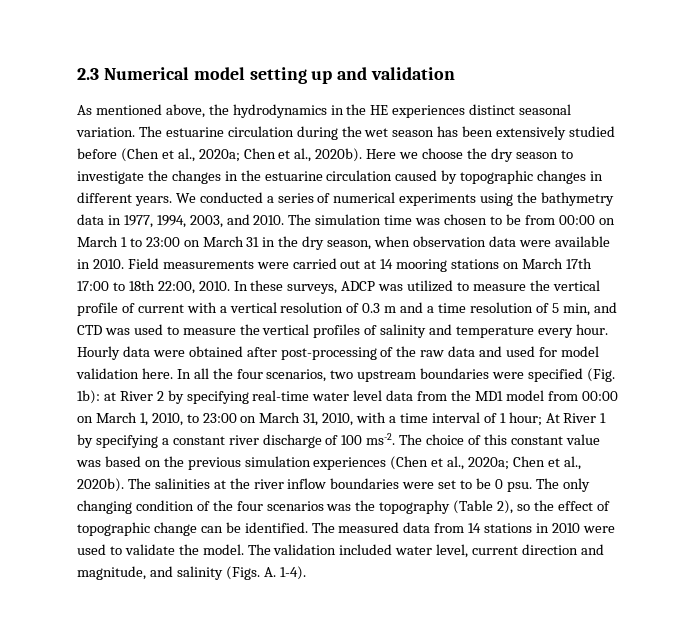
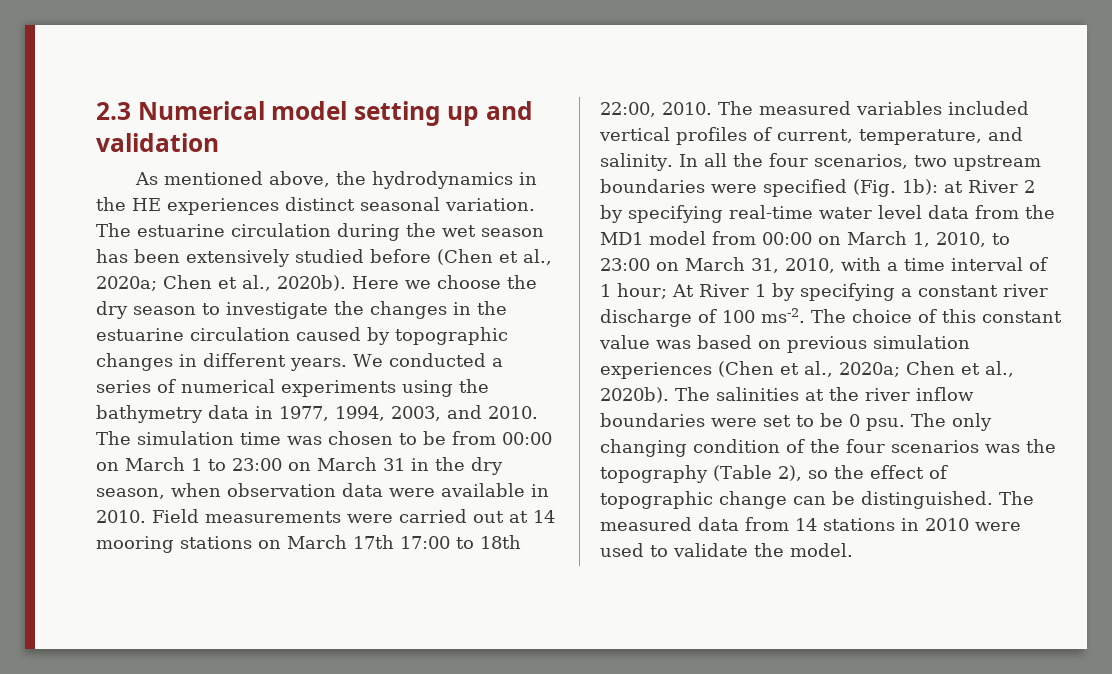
[233,280,600,294] [77,302,617,316] [77,324,608,338] [77,346,599,360] [76,368,173,379] In these surveys, ADCP was utilized to measure the vertical profile of current with a vertical resolution of 0.3 m and a time resolution of 5 min, and CTD was used to measure the vertical profiles of salinity and temperature every hour. Hourly data were obtained after post-processing of the raw data and used for model validation here. -> [718,101,1029,115] [599,127,1023,145] [600,153,673,171] The measured variables included vertical profiles of current, temperature, and salinity.
[163,456,184,467] the -> (781, 344) none
[244,522,308,533] identified. -> [861,491,993,509] distinguished.
[247,544,604,558] [77,566,306,580] The validation included water level, current direction and magnitude, and salinity (Figs. A. 1-4). -> (853, 550) none

